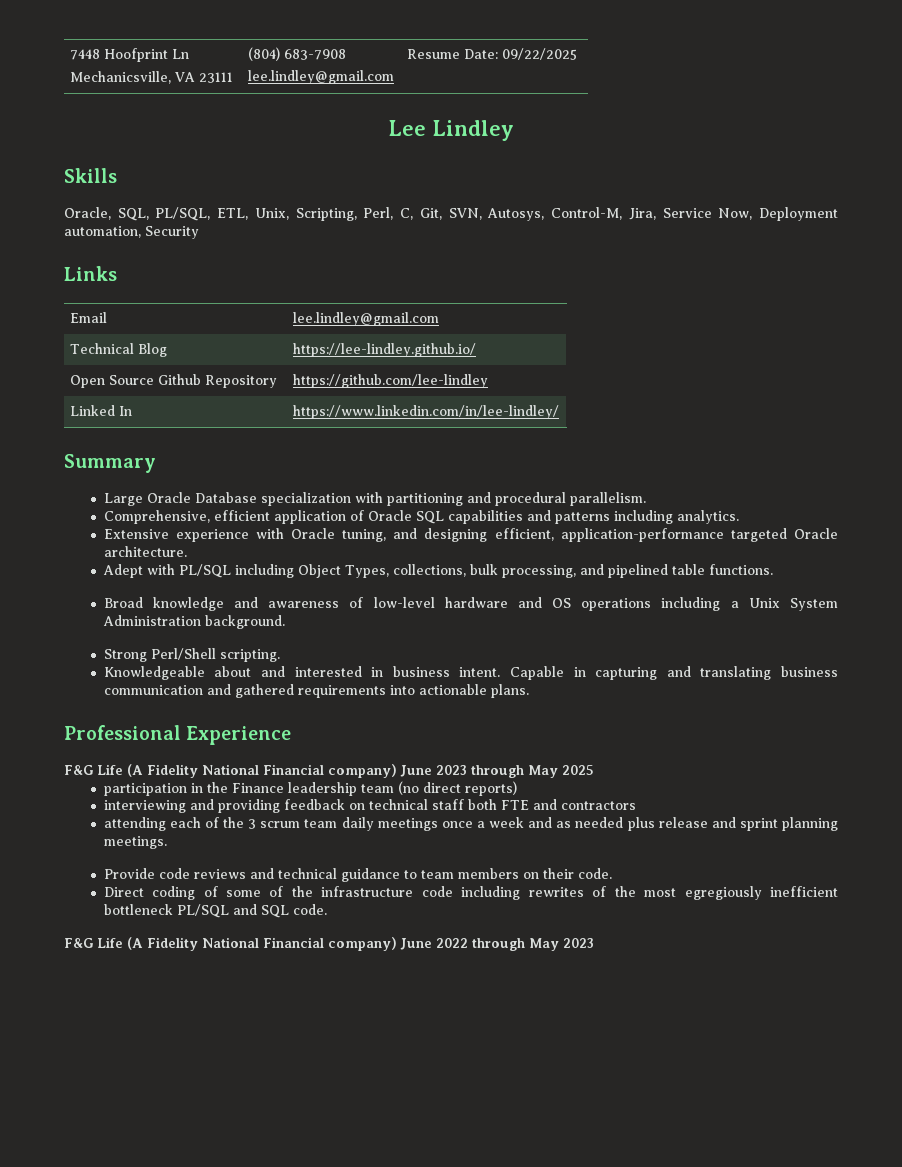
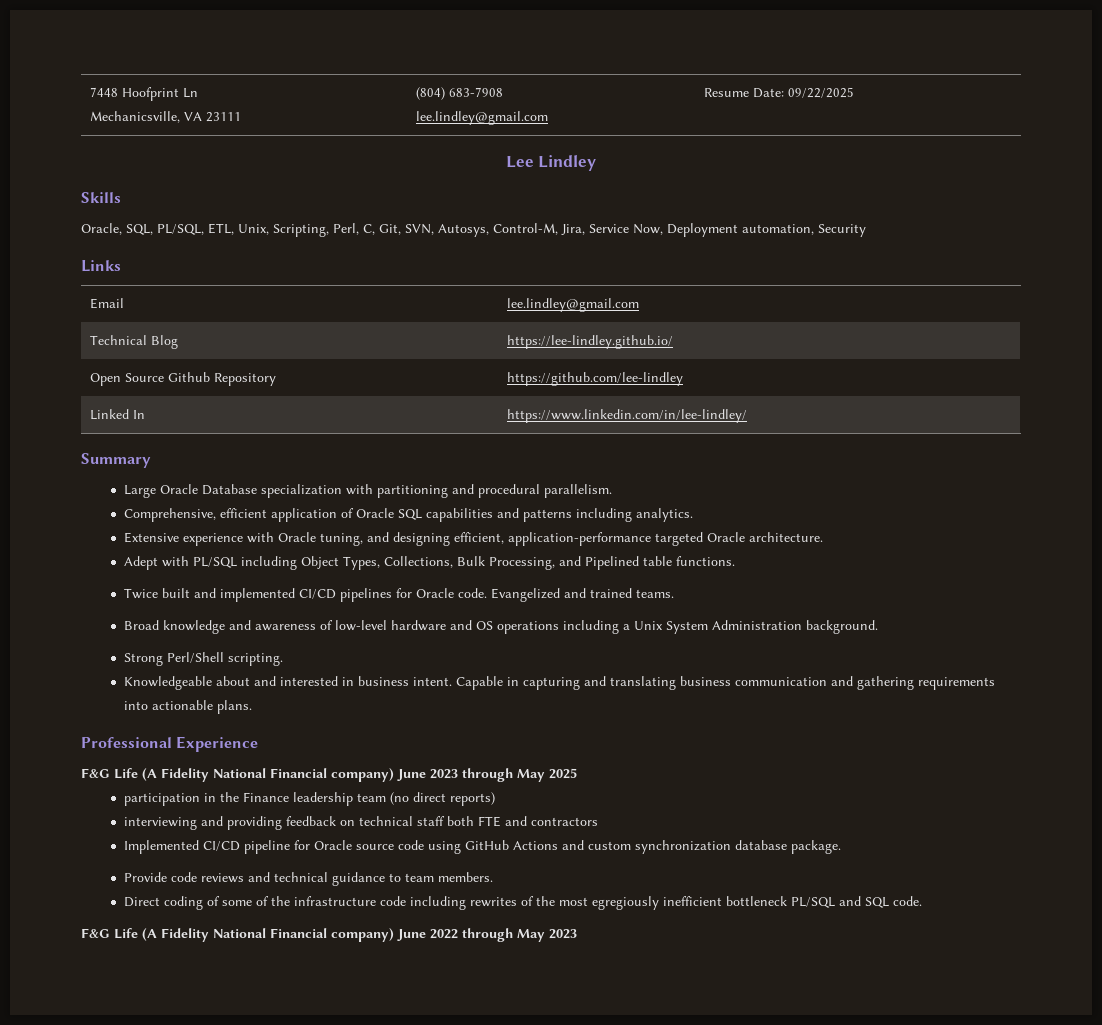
[392,564,773,578] collections, bulk processing, and pipelined table functions. -> [383,556,735,570] [123,588,674,602] Collections, Bulk Processing, and Pipelined table functions. // Twice built and implemented CI/CD pipelines for Oracle code. Evangelized and trained teams.
[234,684,294,698] gathered -> [856,676,914,690] gathering
[103,817,839,831] [103,836,167,849] attending each of the 3 scrum team daily meetings once a week and as needed plus release and sprint planning meetings. -> [123,840,841,854] Implemented CI/CD pipeline for Oracle source code using GitHub Actions and custom synchronization database package.
[457,868,612,879] members on their code. -> [437,872,493,882] members.

